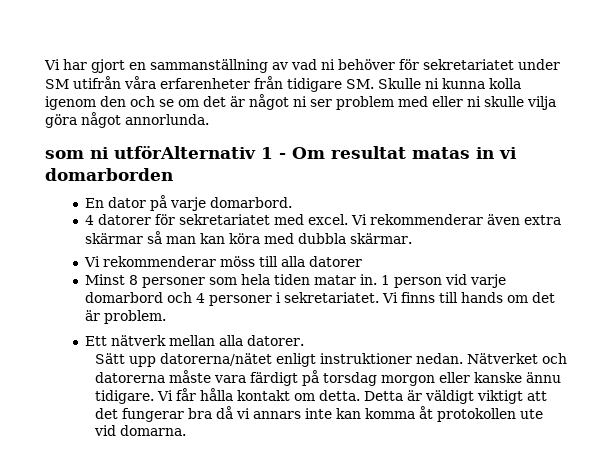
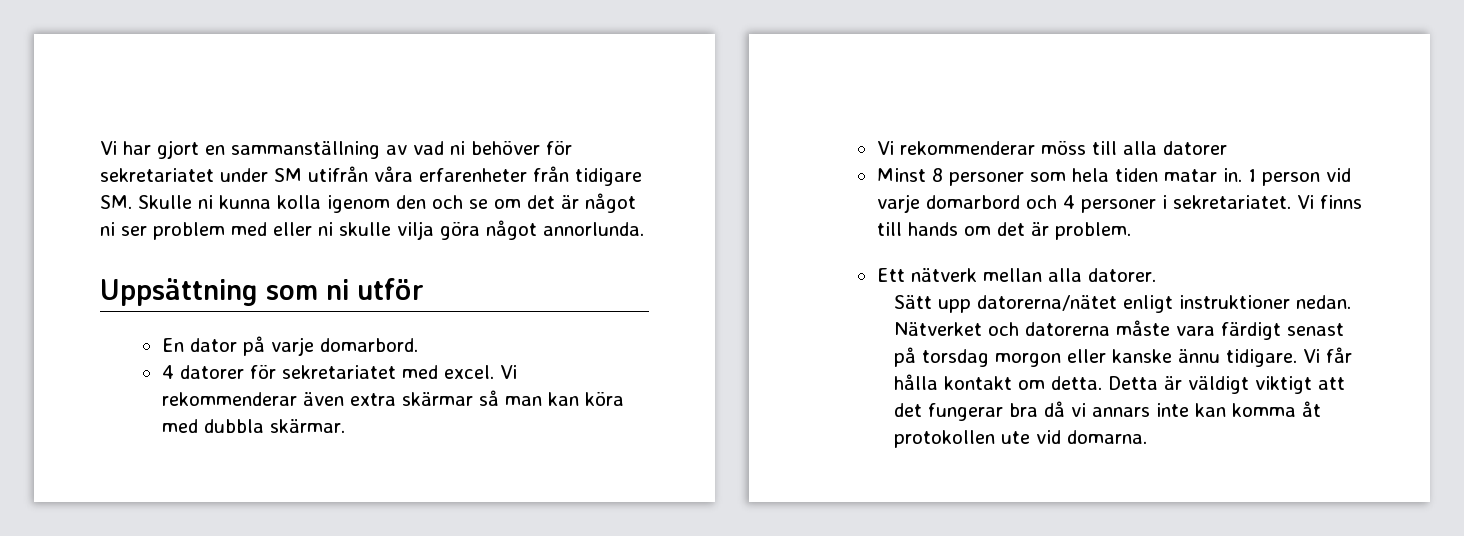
(209, 119) none -> [100,278,258,306] Uppsättning
[114,146,517,159] [45,168,173,181] utförAlternativ 1 - Om resultat matas in vi domarborden -> [357,278,424,300] utför
(298, 379) none -> [1286,323,1344,336] senast

